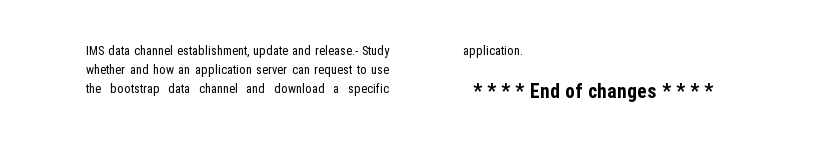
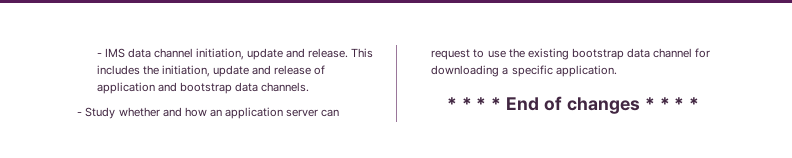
(86, 50) none -> [96,53,102,57] -
[176,45,359,58] establishment, update and release.- -> [195,48,374,60] [96,65,326,77] [96,82,309,94] [77,112,83,116] initiation, update and release. This includes the initiation, update and release of application and bootstrap data channels. // -
(102, 88) none -> [527,48,569,60] existing
[246,83,325,93] and download -> [695,48,711,58] [431,65,500,77] for downloading

